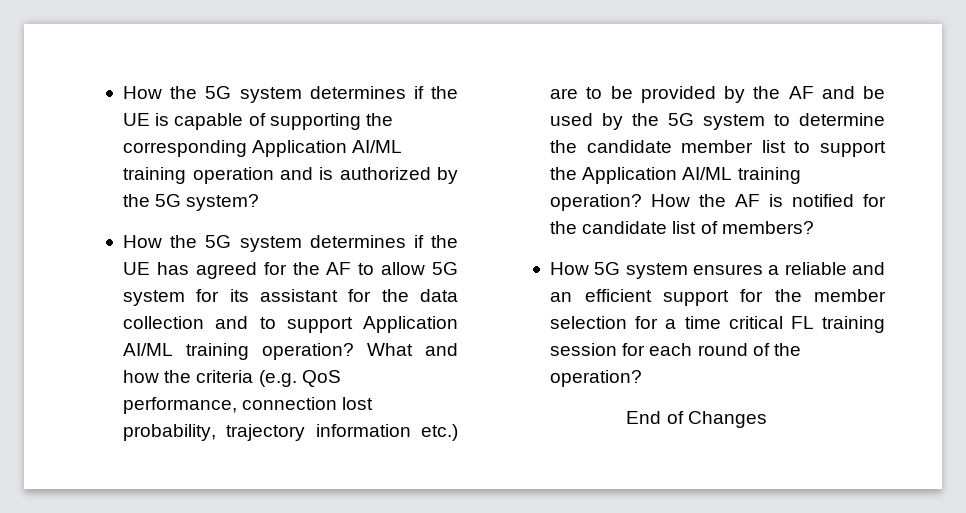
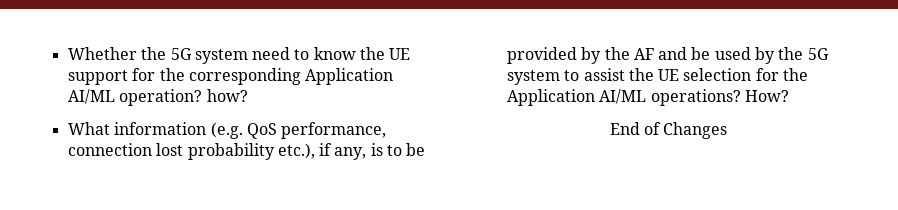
[123,86,459,103] [123,113,393,130] [123,140,403,157] [123,167,458,184] [123,194,260,211] [123,235,459,252] [123,262,458,279] [123,289,458,306] [123,316,458,333] [123,343,458,360] [123,370,254,383] How the 5G system determines if the UE is capable of supporting the corresponding Application AI/ML training operation and is authorized by the 5G system? // How the 5G system determines if the UE has agreed for the AF to allow 5G system for its assistant for the data collection and to support Application AI/ML training operation? What and how the criteria -> [67,47,411,64] [67,68,394,85] [67,89,248,106] [67,122,207,135] Whether the 5G system need to know the UE support for the corresponding Application AI/ML operation? how? // What information
[123,424,458,441] [550,88,579,99] probability, trajectory information etc.) are -> [187,143,383,160] probability etc.), if any, is
[799,113,885,126] [550,140,886,157] [550,167,801,184] [550,194,886,211] [550,221,814,234] [550,262,885,279] [550,289,886,306] [550,316,885,333] [550,343,801,356] [550,370,643,387] determine the candidate member list to support the Application AI/ML training operation? How the AF is notified for the candidate list of members? // How 5G system ensures a reliable and an efficient support for the member selection for a time critical FL training session for each round of the operation? -> [583,68,809,81] [506,89,789,106] assist the UE selection for the Application AI/ML operations? How?

